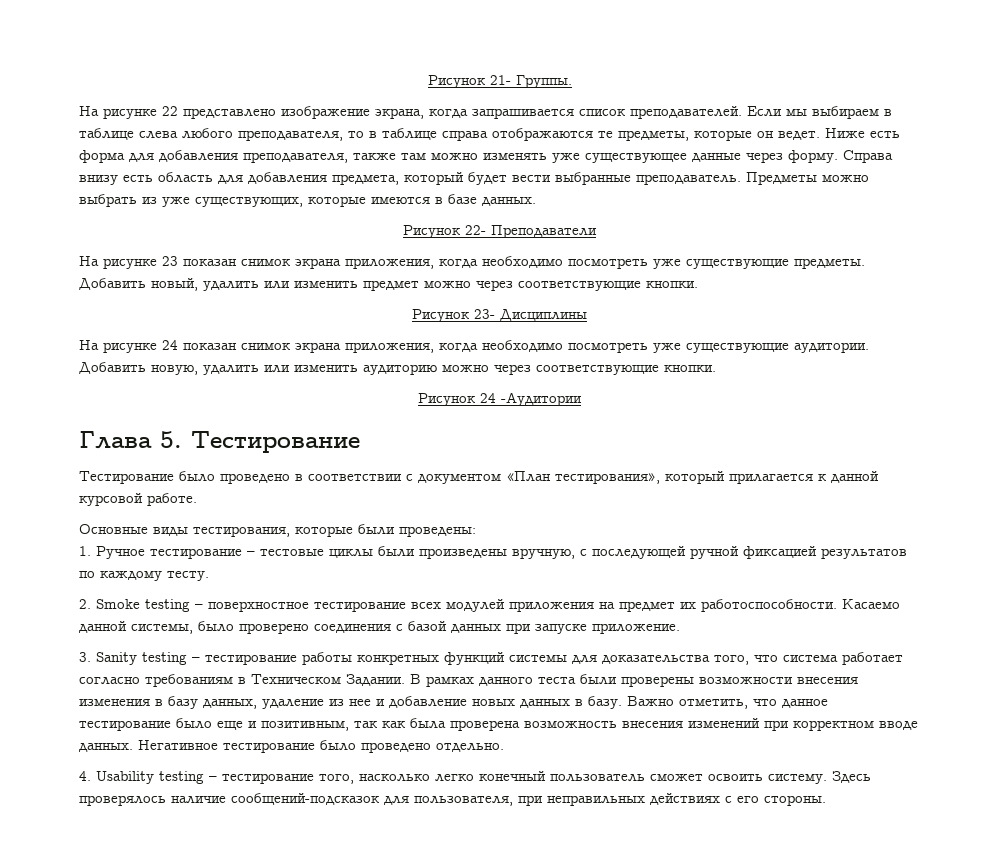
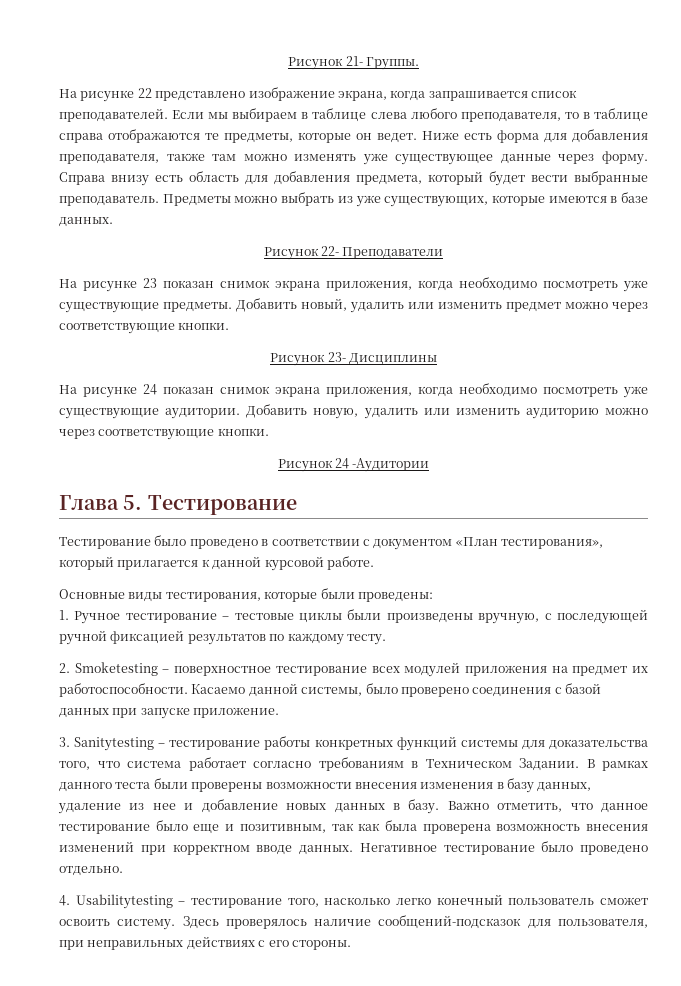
[96,599,190,612] Smoke testing -> [74,662,158,676] Smoketesting
[96,652,187,665] Sanity testing -> [74,737,155,751] Sanitytesting
[96,771,204,784] Usability testing -> [75,894,173,909] Usabilitytesting

